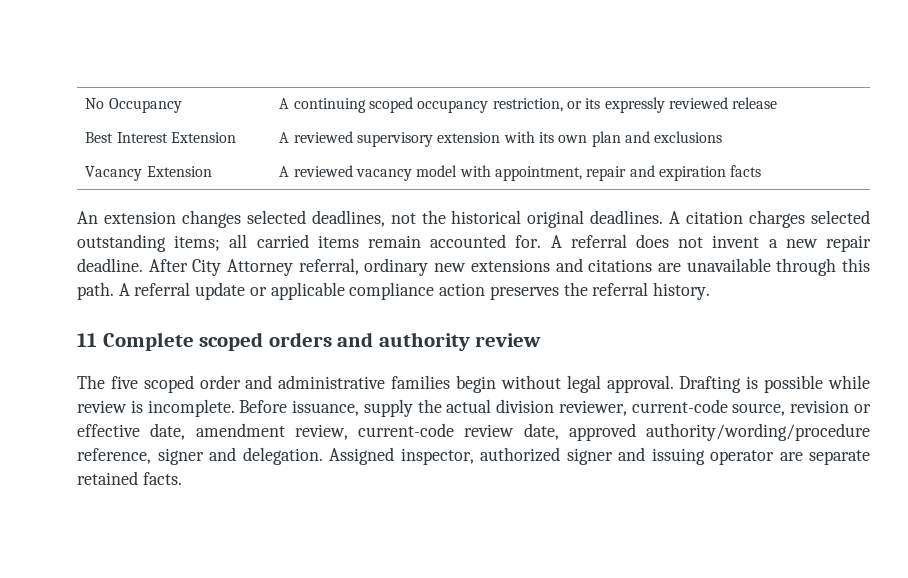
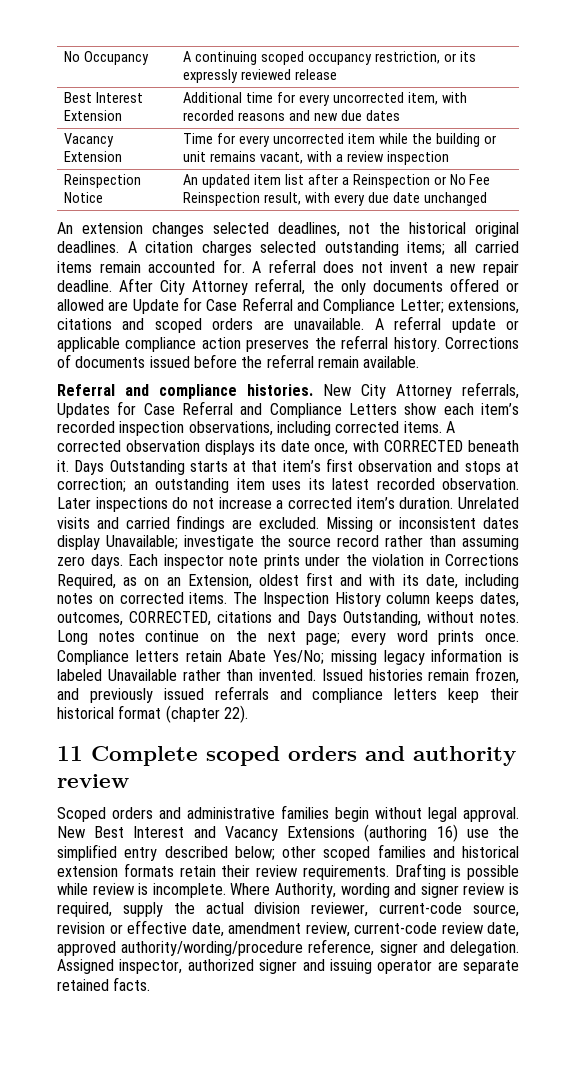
[279,131,723,147] [85,166,212,181] [279,165,762,181] A reviewed supervisory extension with its own plan and exclusions // Vacancy Extension | A reviewed vacancy model with appointment, repair and expiration facts -> [183,92,467,106] [183,110,400,121] [64,133,115,147] [64,151,123,162] [183,133,496,147] [183,151,449,165] [64,174,142,188] [64,192,104,203] [183,174,491,188] [183,192,487,206] Additional time for every uncorrected item, with recorded reasons and new due dates // Vacancy Extension | Time for every uncorrected item while the building or unit remains vacant, with a review inspection // Reinspection Notice | An updated item list after a Reinspection or No Fee Reinspection result, with every due date unchanged
[364,258,871,276] [77,282,114,300] ordinary new extensions and citations are unavailable through this path. -> [312,278,519,295] [57,297,519,314] [57,318,365,333] the only documents offered or allowed are Update for Case Referral and Compliance Letter; extensions, citations and scoped orders are unavailable.
(710, 291) none -> [445,337,519,349] [57,354,420,368] [57,382,519,399] [57,401,519,418] [57,421,455,436] [57,440,519,455] [57,458,519,475] [57,478,519,493] [57,497,519,512] [57,515,519,532] [57,535,519,550] [57,554,519,569] [57,572,519,589] [57,592,519,607] [57,611,519,626] [57,630,519,645] [57,648,519,665] [57,667,519,684] [57,686,519,703] [57,705,248,723] Corrections of documents issued before the referral remain available. // Referral and compliance histories. New City Attorney referrals, Updates for Case Referral and Compliance Letters show each item’s recorded inspection observations, including corrected items. A corrected observation displays its date once, with CORRECTED beneath it. Days Outstanding starts at that item’s first observation and stops at correction; an outstanding item uses its latest recorded observation. Later inspections do not increase a corrected item’s duration. Unrelated visits and carried findings are excluded. Missing or inconsistent dates display Unavailable; investigate the source record rather than assuming zero days. Each inspector note prints under the violation in Corrections Required, as on an Extension, oldest first and with its date, including notes on corrected items. The Inspection History column keeps dates, outcomes, CORRECTED, citations and Days Outstanding, without notes. Long notes continue on the next page; every word prints once. Compliance letters retain Abate Yes/No; missing legacy information is labeled Unavailable rather than invented. Issued histories remain frozen, and previously issued referrals and compliance letters keep their historical format (chapter 22).
[77,375,241,393] The five scoped order -> [57,807,153,822] Scoped orders
(674, 384) none -> [57,824,519,842] [57,844,519,861] [57,863,389,880] New Best Interest and Vacancy Extensions (authoring 16) use the simplified entry described below; other scoped families and historical extension formats retain their review requirements.
[239,400,360,416] Before issuance, -> [230,883,520,898] [57,902,112,917] Where Authority, wording and signer review is required,

